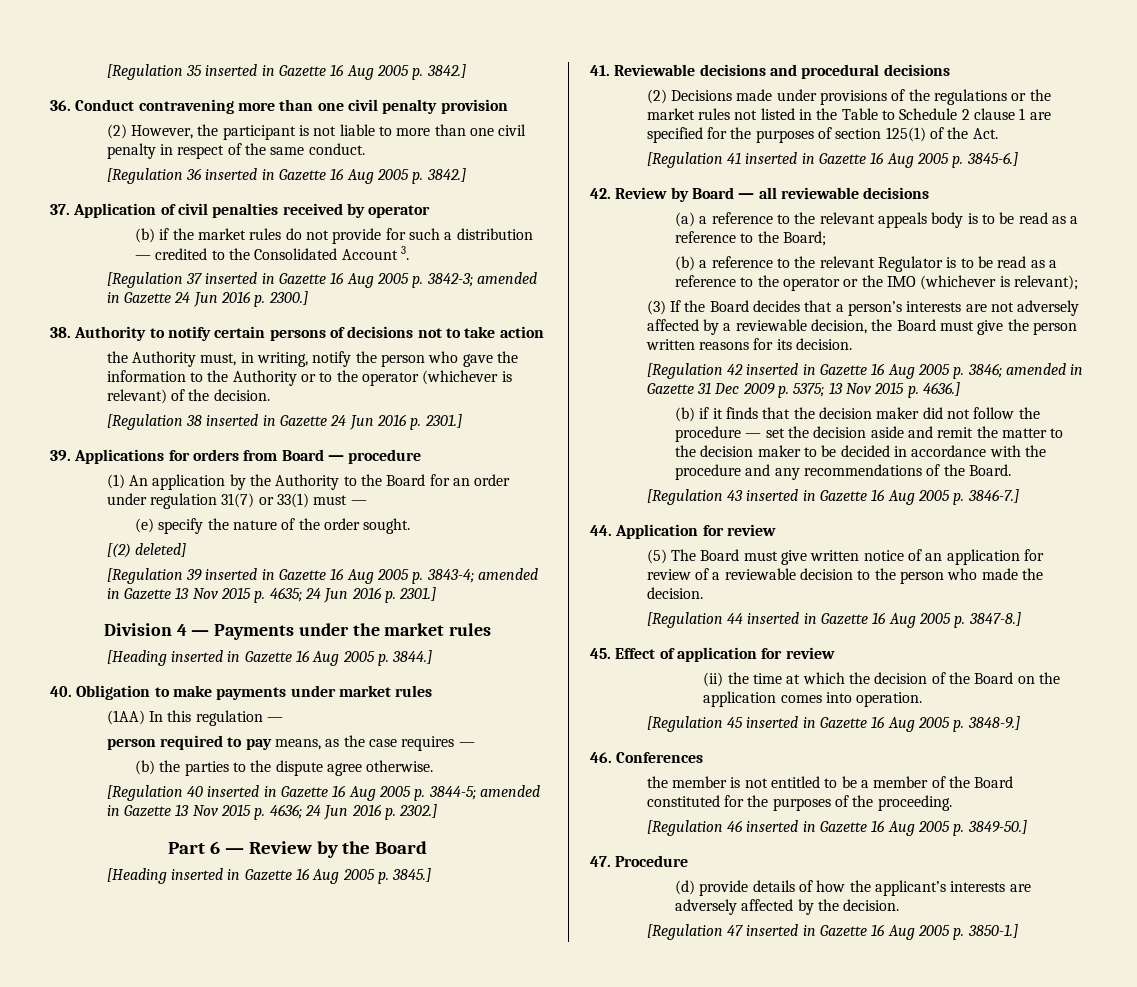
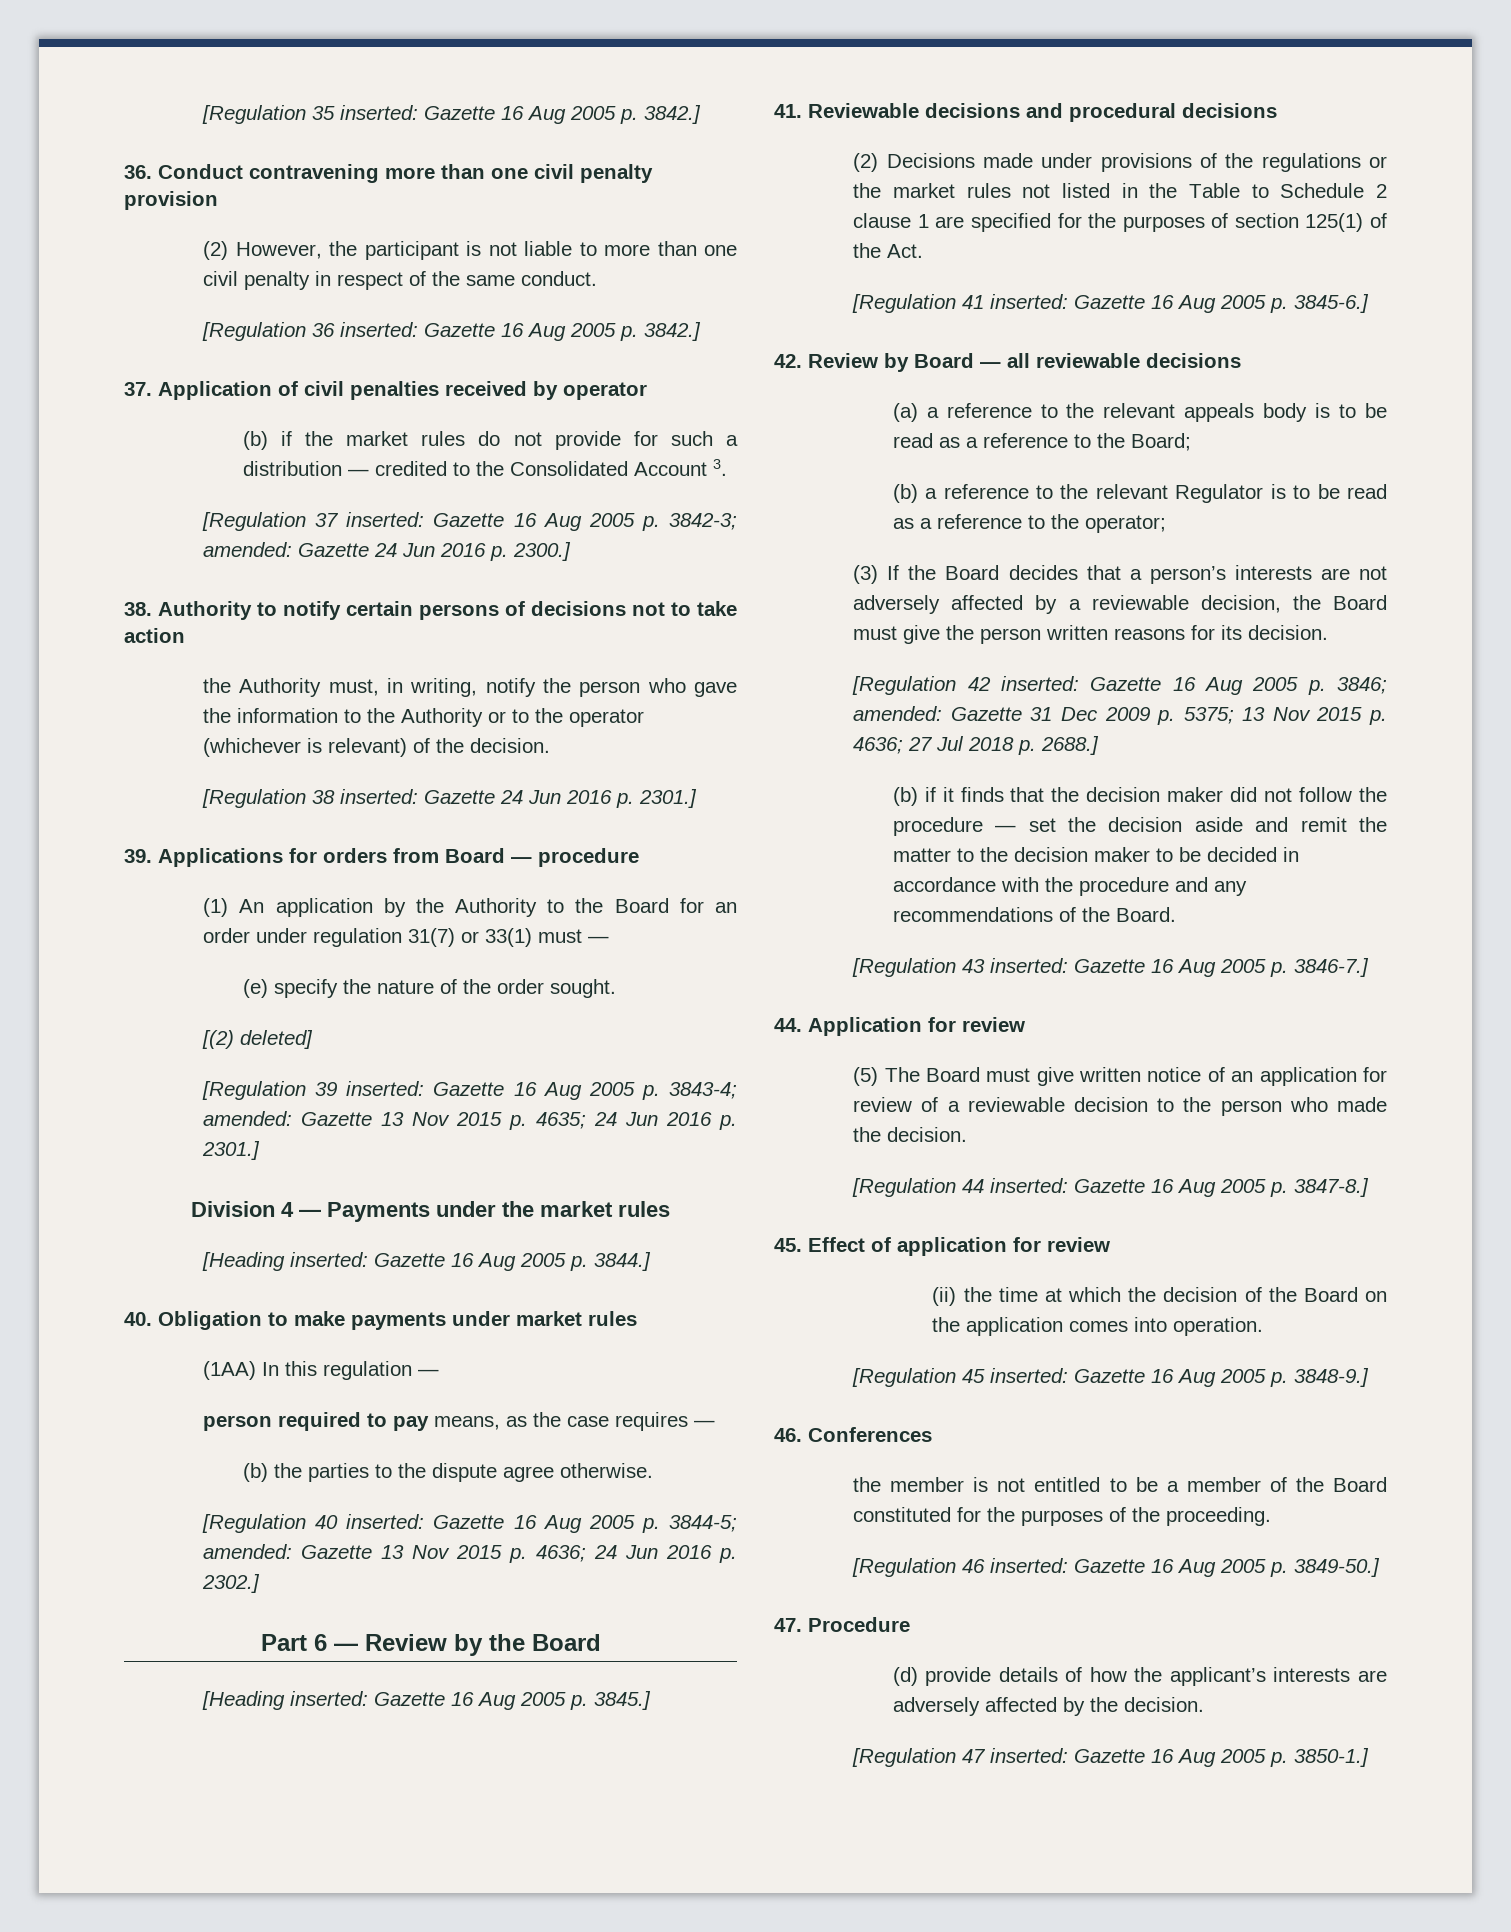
[205,64,275,76] inserted in -> [340,105,419,120] inserted:
[205,168,275,180] inserted in -> [340,322,419,337] inserted:
[205,272,275,284] inserted in -> [346,512,425,527] inserted:
[476,272,537,284] [106,292,120,303] amended in -> [203,542,293,557] amended:
[206,414,276,426] inserted in -> [340,789,419,804] inserted:
[205,568,275,580] inserted in -> [346,1081,425,1096] inserted:
[477,568,538,580] [106,588,120,599] amended in -> [203,1111,293,1126] amended:
[171,650,241,662] inserted in -> [290,1252,369,1267] inserted:
[207,785,277,797] inserted in -> [346,1514,425,1529] inserted:
[479,785,540,797] [106,805,120,816] amended in -> [203,1544,293,1559] amended:
[171,868,241,880] inserted in -> [290,1691,369,1706] inserted:
[745,152,815,164] inserted in -> [990,294,1069,309] inserted:
[783,275,1078,291] operator or the IMO (whichever is relevant); -> [1084,515,1166,533] operator;
[746,363,816,375] inserted in -> [1000,676,1079,691] inserted:
[1005,363,1084,375] amended in -> [853,706,943,721] amended:
[922,382,960,396] 4636.] -> [853,736,1100,755] 4636; 27 Jul 2018 p. 2688.]
[746,489,816,501] inserted in -> [990,958,1069,973] inserted:
[747,612,817,624] inserted in -> [990,1178,1069,1193] inserted:
[746,716,816,728] inserted in -> [990,1368,1069,1383] inserted:
[746,820,816,832] inserted in -> [990,1558,1069,1573] inserted:
[746,924,816,936] inserted in -> [990,1748,1069,1763] inserted:

